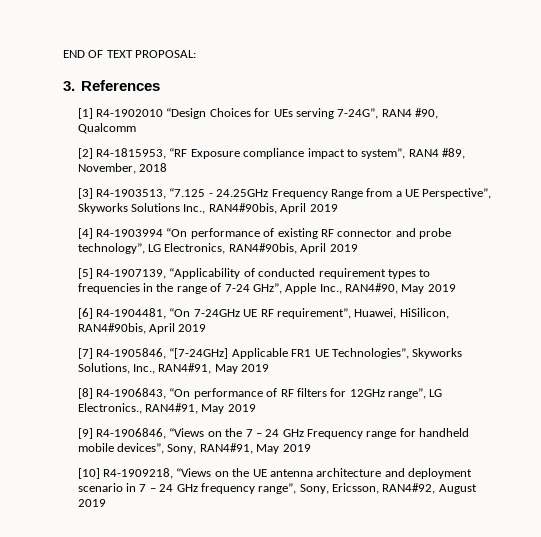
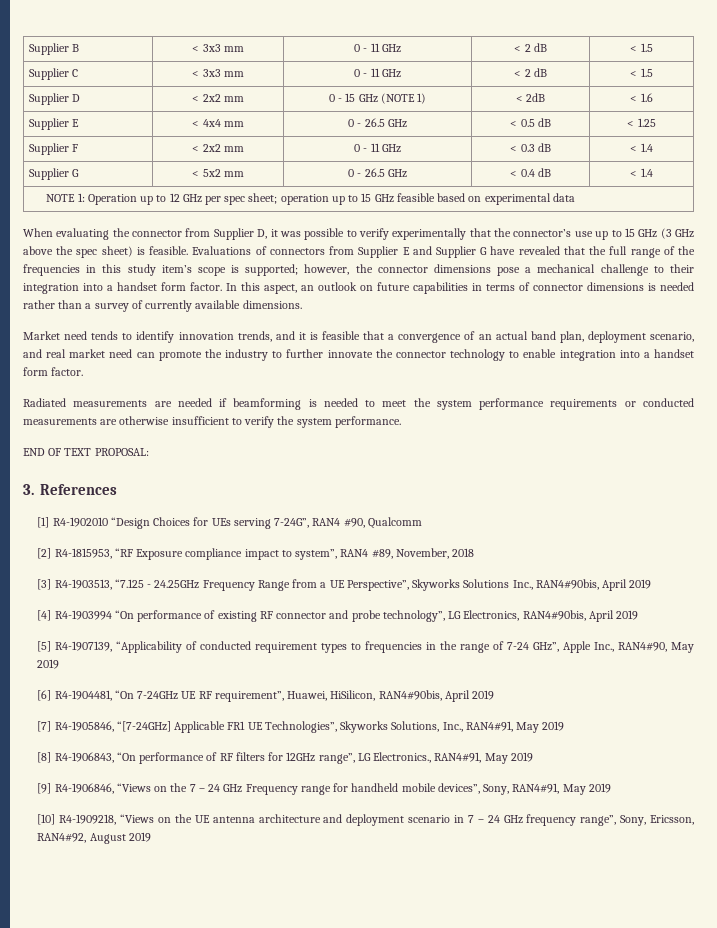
(63, 54) none -> [29,43,80,55] [192,44,244,52] [354,43,401,53] [514,43,547,52] [630,43,653,52] [29,68,79,80] [192,69,244,77] [354,68,401,78] [514,68,547,77] [630,68,653,77] [29,93,81,105] [192,94,244,102] [328,93,427,104] [515,93,546,102] [630,93,653,102] [29,118,80,130] [192,119,244,127] [348,118,407,128] [510,118,551,127] [627,118,656,127] [29,143,79,155] [192,144,244,152] [354,143,401,153] [510,143,551,152] [630,143,653,152] [29,168,80,180] [192,169,244,177] [348,168,407,178] [510,168,551,177] [630,168,653,177] [46,193,575,205] [23,228,695,240] [23,246,696,258] [23,264,694,276] [23,282,694,294] [23,300,302,312] [23,331,695,343] [23,349,694,361] [23,367,84,376] [23,398,694,410] [23,416,401,428] Supplier B | < 3x3 mm | 0 - 11 GHz | < 2 dB | < 1.5 // Supplier C | < 3x3 mm | 0 - 11 GHz | < 2 dB | < 1.5 // Supplier D | < 2x2 mm | 0 - 15 GHz (NOTE 1) | < 2dB | < 1.6 // Supplier E | < 4x4 mm | 0 - 26.5 GHz | < 0.5 dB | < 1.25 // Supplier F | < 2x2 mm | 0 - 11 GHz | < 0.3 dB | < 1.4 // Supplier G | < 5x2 mm | 0 - 26.5 GHz | < 0.4 dB | < 1.4 // NOTE 1: Operation up to 12 GHz per spec sheet; operation up to 15 GHz feasible based on experimental data // When evaluating the connector from Supplier D, it was possible to verify experimentally that the connector’s use up to 15 GHz (3 GHz above the spec sheet) is feasible. Evaluations of connectors from Supplier E and Supplier G have revealed that the full range of the frequencies in this study item’s scope is supported; however, the connector dimensions pose a mechanical challenge to their integration into a handset form factor. In this aspect, an outlook on future capabilities in terms of connector dimensions is needed rather than a survey of currently available dimensions. // Market need tends to identify innovation trends, and it is feasible that a convergence of an actual band plan, deployment scenario, and real market need can promote the industry to further innovate the connector technology to enable integration into a handset form factor. // Radiated measurements are needed if beamforming is needed to meet the system performance requirements or conducted measurements are otherwise insufficient to verify the system performance. //

